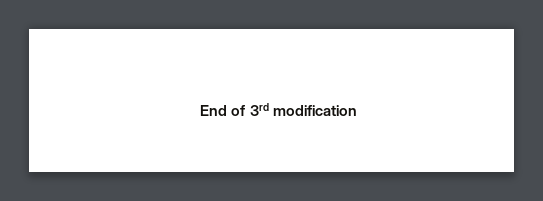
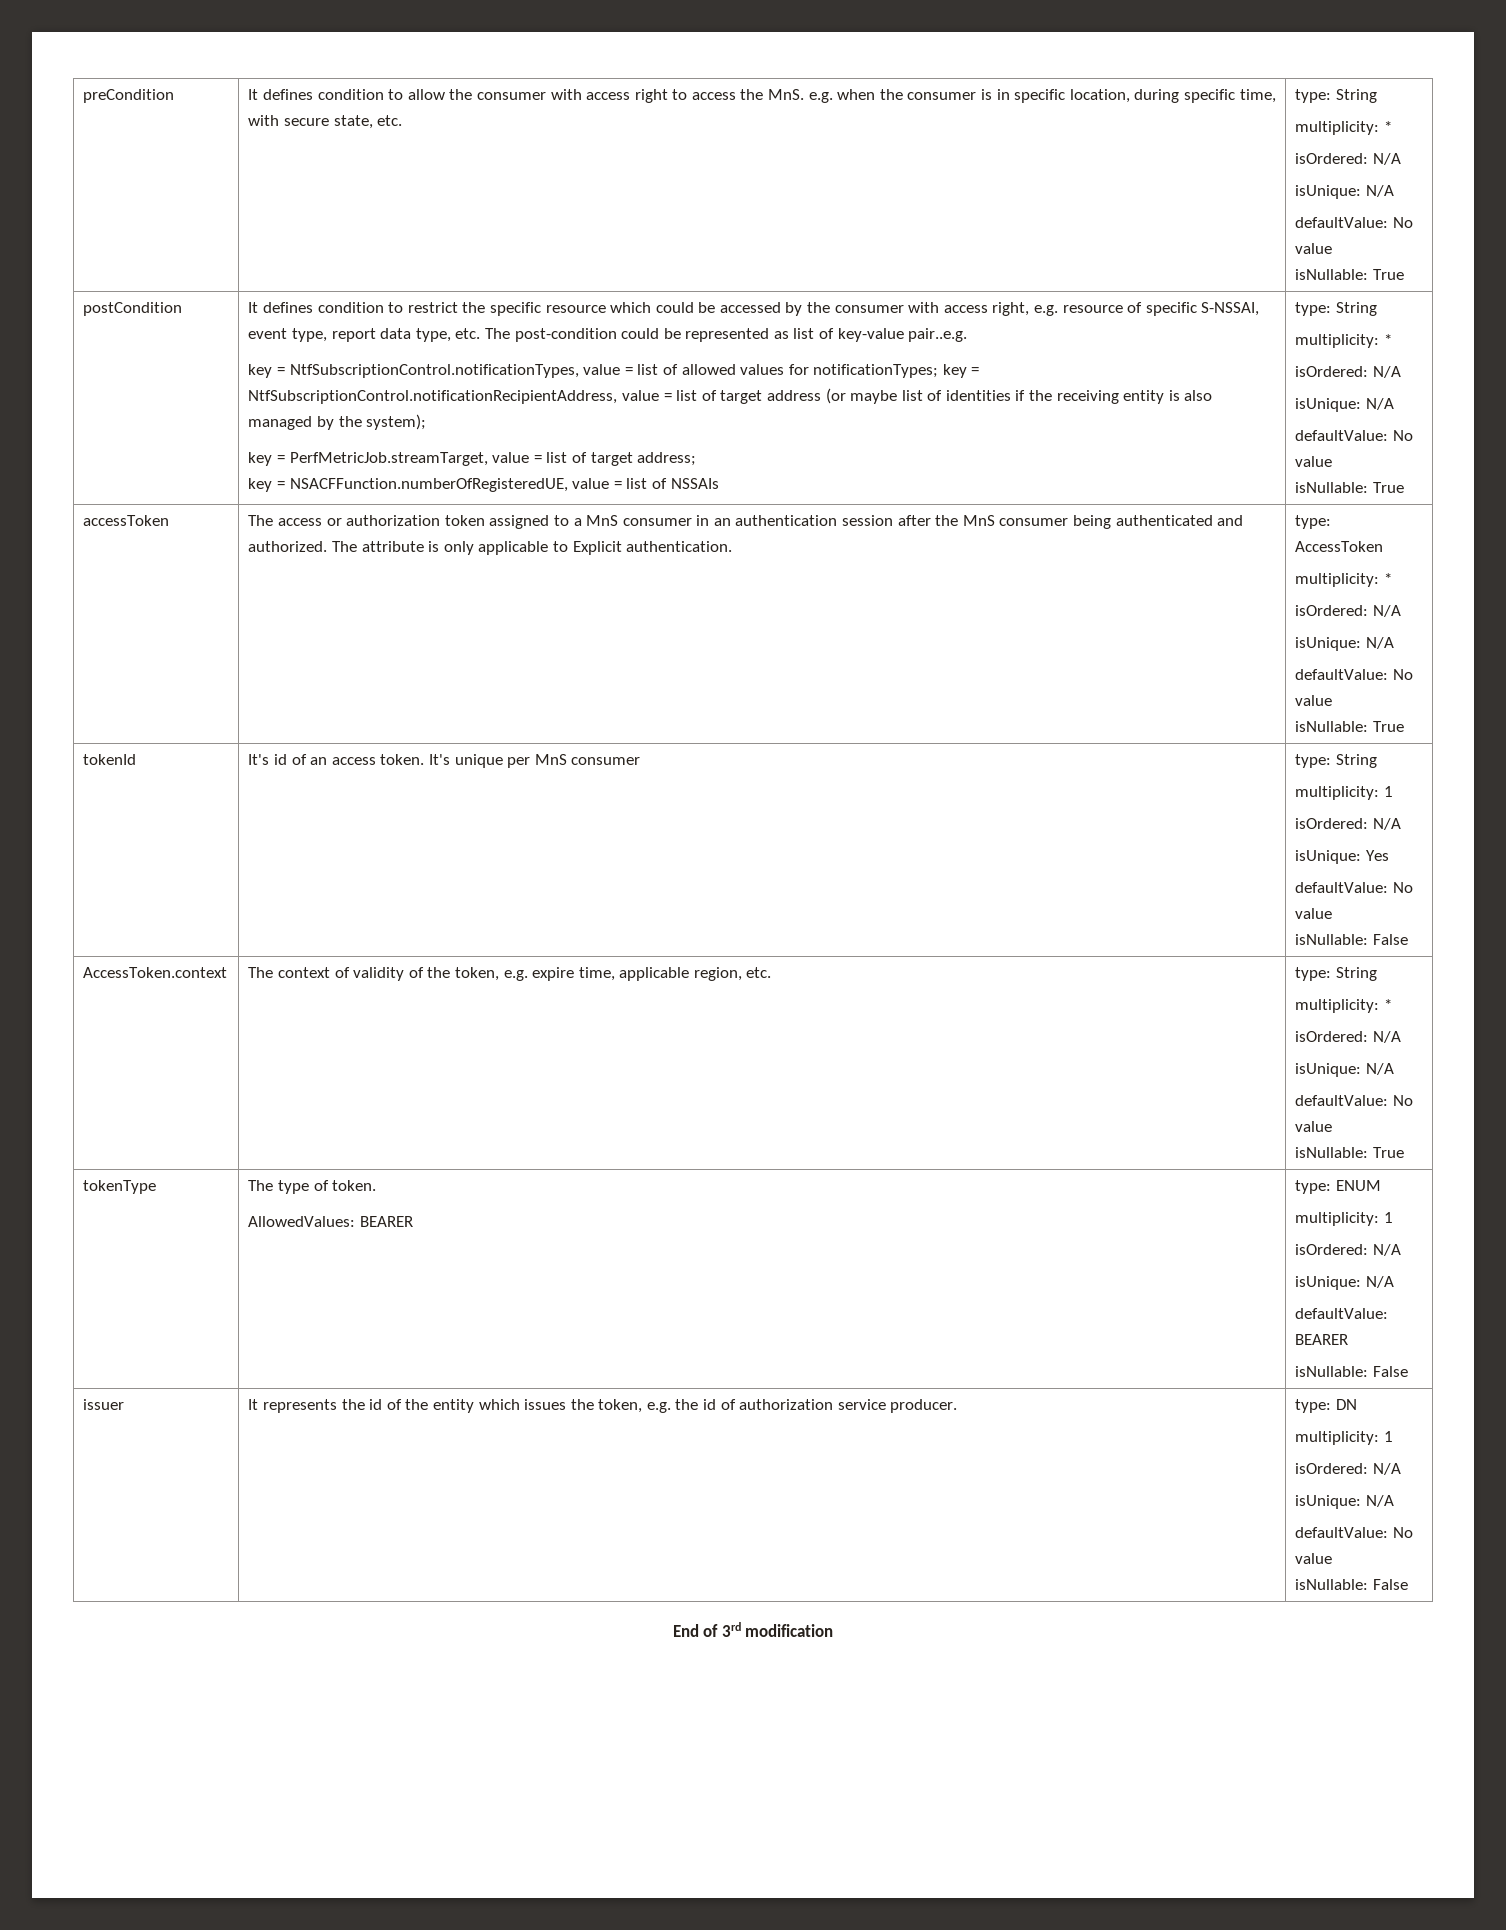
(200, 110) none -> [83,89,175,103] [248,89,1276,103] [248,115,403,129] [1295,89,1377,103] [1295,121,1392,135] [1295,153,1401,165] [1295,185,1394,199] [1295,217,1413,228] [1295,243,1333,254] [1295,269,1404,280] [83,302,183,316] [248,302,1260,316] [248,328,968,342] [248,364,980,378] [248,388,1213,404] [248,414,427,430] [248,452,697,466] [248,478,719,492] [1295,302,1377,316] [1295,334,1392,348] [1295,366,1401,378] [1295,398,1394,412] [1295,430,1413,441] [1295,456,1333,467] [1295,482,1404,493] [83,515,170,526] [248,515,1244,529] [248,541,733,555] [1295,515,1332,529] [1295,541,1384,552] [1295,573,1392,587] [1295,605,1401,617] [1295,637,1394,651] [1295,669,1413,680] [1295,695,1333,706] [1295,721,1404,732] [83,754,137,765] [248,754,641,768] [1295,754,1377,768] [1295,786,1393,800] [1295,818,1401,830] [1295,850,1389,864] [1295,882,1413,893] [1295,908,1333,919] [1295,934,1408,945] [83,967,228,978] [248,967,772,981] [1295,967,1377,981] [1295,999,1392,1013] [1295,1031,1401,1043] [1295,1063,1394,1077] [1295,1095,1413,1106] [1295,1121,1333,1132] [1295,1147,1404,1158] [83,1180,157,1194] [248,1180,377,1194] [248,1216,413,1227] [1295,1180,1381,1194] [1295,1212,1393,1226] [1295,1244,1401,1256] [1295,1276,1394,1290] [1295,1308,1389,1319] [1295,1334,1349,1345] [1295,1366,1408,1377] [83,1399,125,1410] [248,1399,958,1413] [1295,1399,1357,1413] [1295,1431,1393,1445] [1295,1463,1401,1475] [1295,1495,1394,1509] [1295,1527,1413,1538] [1295,1553,1333,1564] [1295,1579,1408,1590] preCondition | It defines condition to allow the consumer with access right to access the MnS. e.g. when the consumer is in specific location, during specific time, with secure state, etc. | type: String // multiplicity: * // isOrdered: N/A // isUnique: N/A // defaultValue: No value // isNullable: True // postCondition | It defines condition to restrict the specific resource which could be accessed by the consumer with access right, e.g. resource of specific S-NSSAI, event type, report data type, etc. The post-condition could be represented as list of key-value pair..e.g. // key = NtfSubscriptionControl.notificationTypes, value = list of allowed values for notificationTypes; key = NtfSubscriptionControl.notificationRecipientAddress, value = list of target address (or maybe list of identities if the receiving entity is also managed by the system); // key = PerfMetricJob.streamTarget, value = list of target address; // key = NSACFFunction.numberOfRegisteredUE, value = list of NSSAIs | type: String // multiplicity: * // isOrdered: N/A // isUnique: N/A // defaultValue: No value // isNullable: True // accessToken | The access or authorization token assigned to a MnS consumer in an authentication session after the MnS consumer being authenticated and authorized. The attribute is only applicable to Explicit authentication. | type: AccessToken // multiplicity: * // isOrdered: N/A // isUnique: N/A // defaultValue: No value // isNullable: True // tokenId | It's id of an access token. It's unique per MnS consumer | type: String // multiplicity: 1 // isOrdered: N/A // isUnique: Yes // defaultValue: No value // isNullable: False // AccessToken.context | The context of validity of the token, e.g. expire time, applicable region, etc. | type: String // multiplicity: * // isOrdered: N/A // isUnique: N/A // defaultValue: No value // isNullable: True // tokenType | The type of token. // AllowedValues: BEARER | type: ENUM // multiplicity: 1 // isOrdered: N/A // isUnique: N/A // defaultValue: BEARER // isNullable: False // issuer | It represents the id of the entity which issues the token, e.g. the id of authorization service producer. | type: DN // multiplicity: 1 // isOrdered: N/A // isUnique: N/A // defaultValue: No value // isNullable: False //

